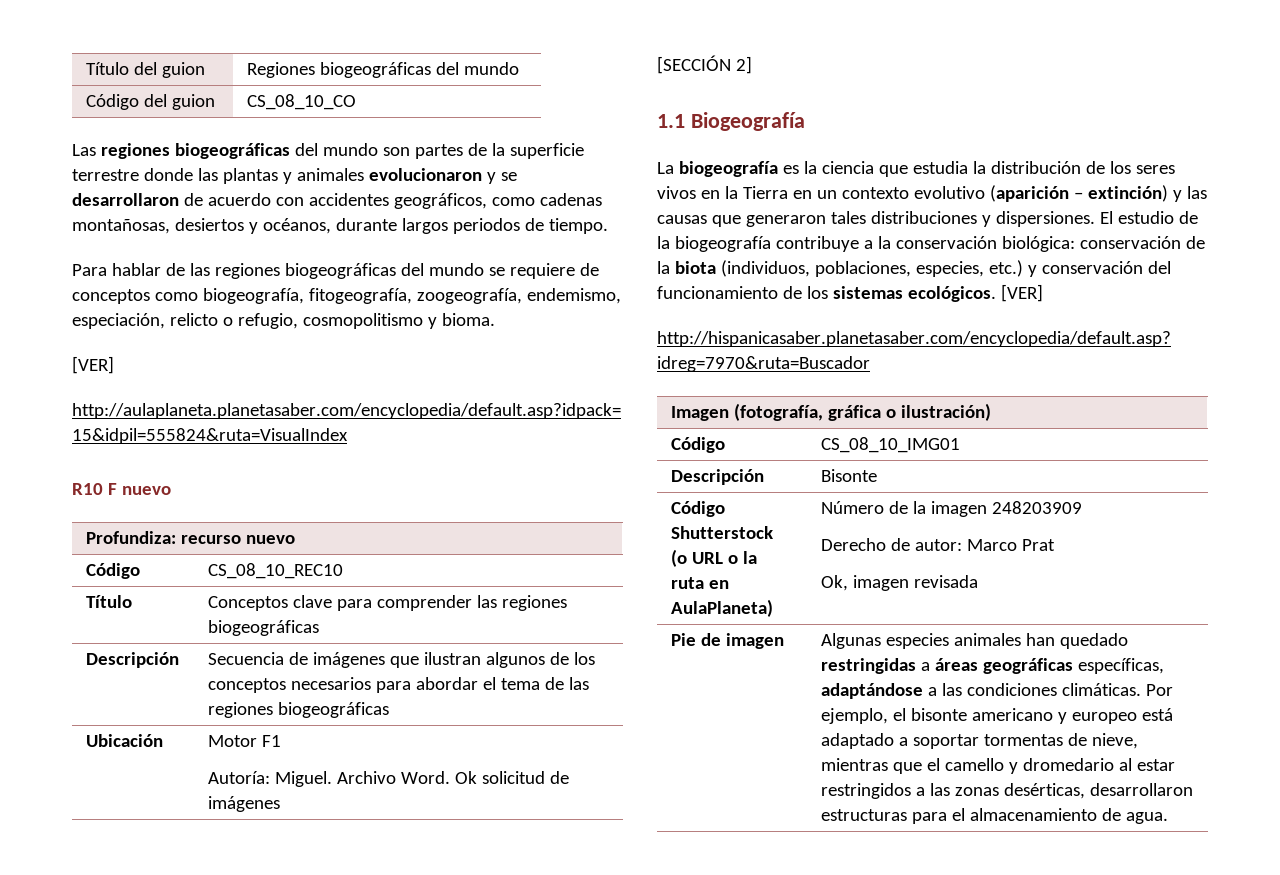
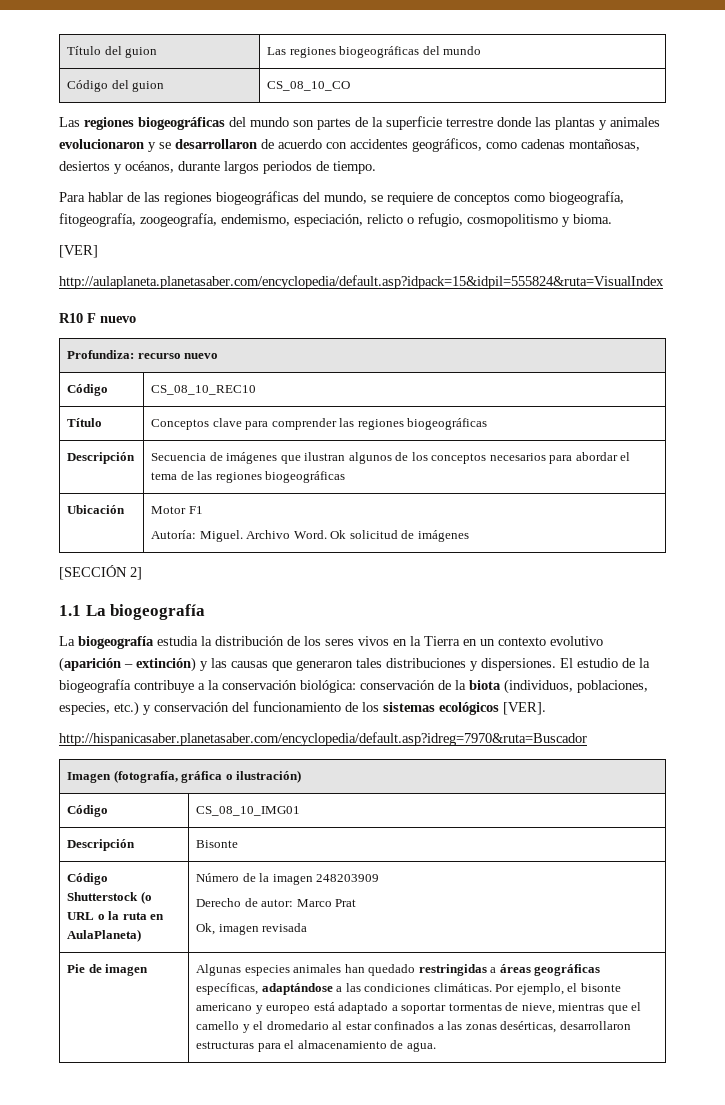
[247,62,316,78] Regiones -> [267,47,336,58] Las regiones
[428,263,484,276] mundo -> [324,192,367,204] mundo,
[690,112,805,131] [657,161,908,177] Biogeografía // La biogeografía es la ciencia que -> [85,604,206,620] [59,636,154,649] La biogeografía // La biogeografía
[907,284,1043,302] ecológicos. [VER] -> [439,702,546,715] ecológicos [VER].
(1019, 768) none -> [253,1021,264,1030] el
[821,783,912,799] restringidos -> [374,1021,435,1030] confinados

